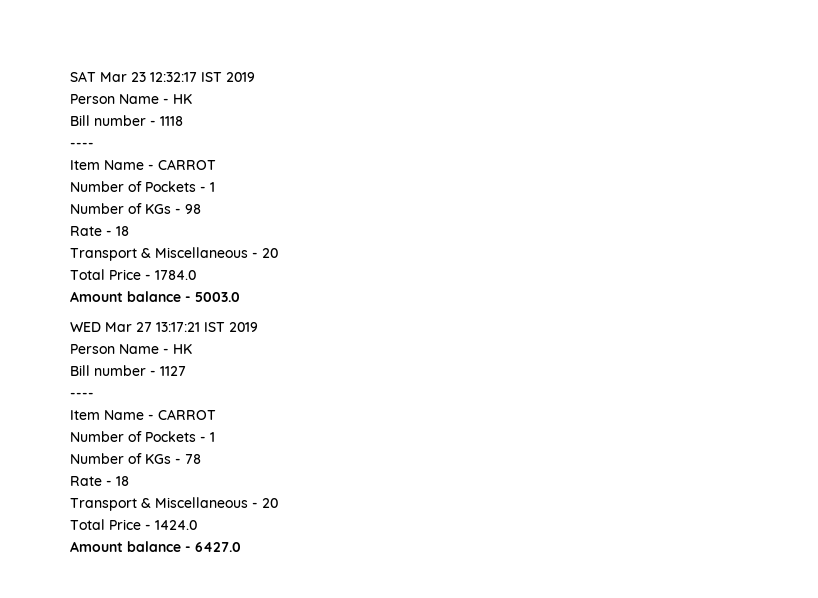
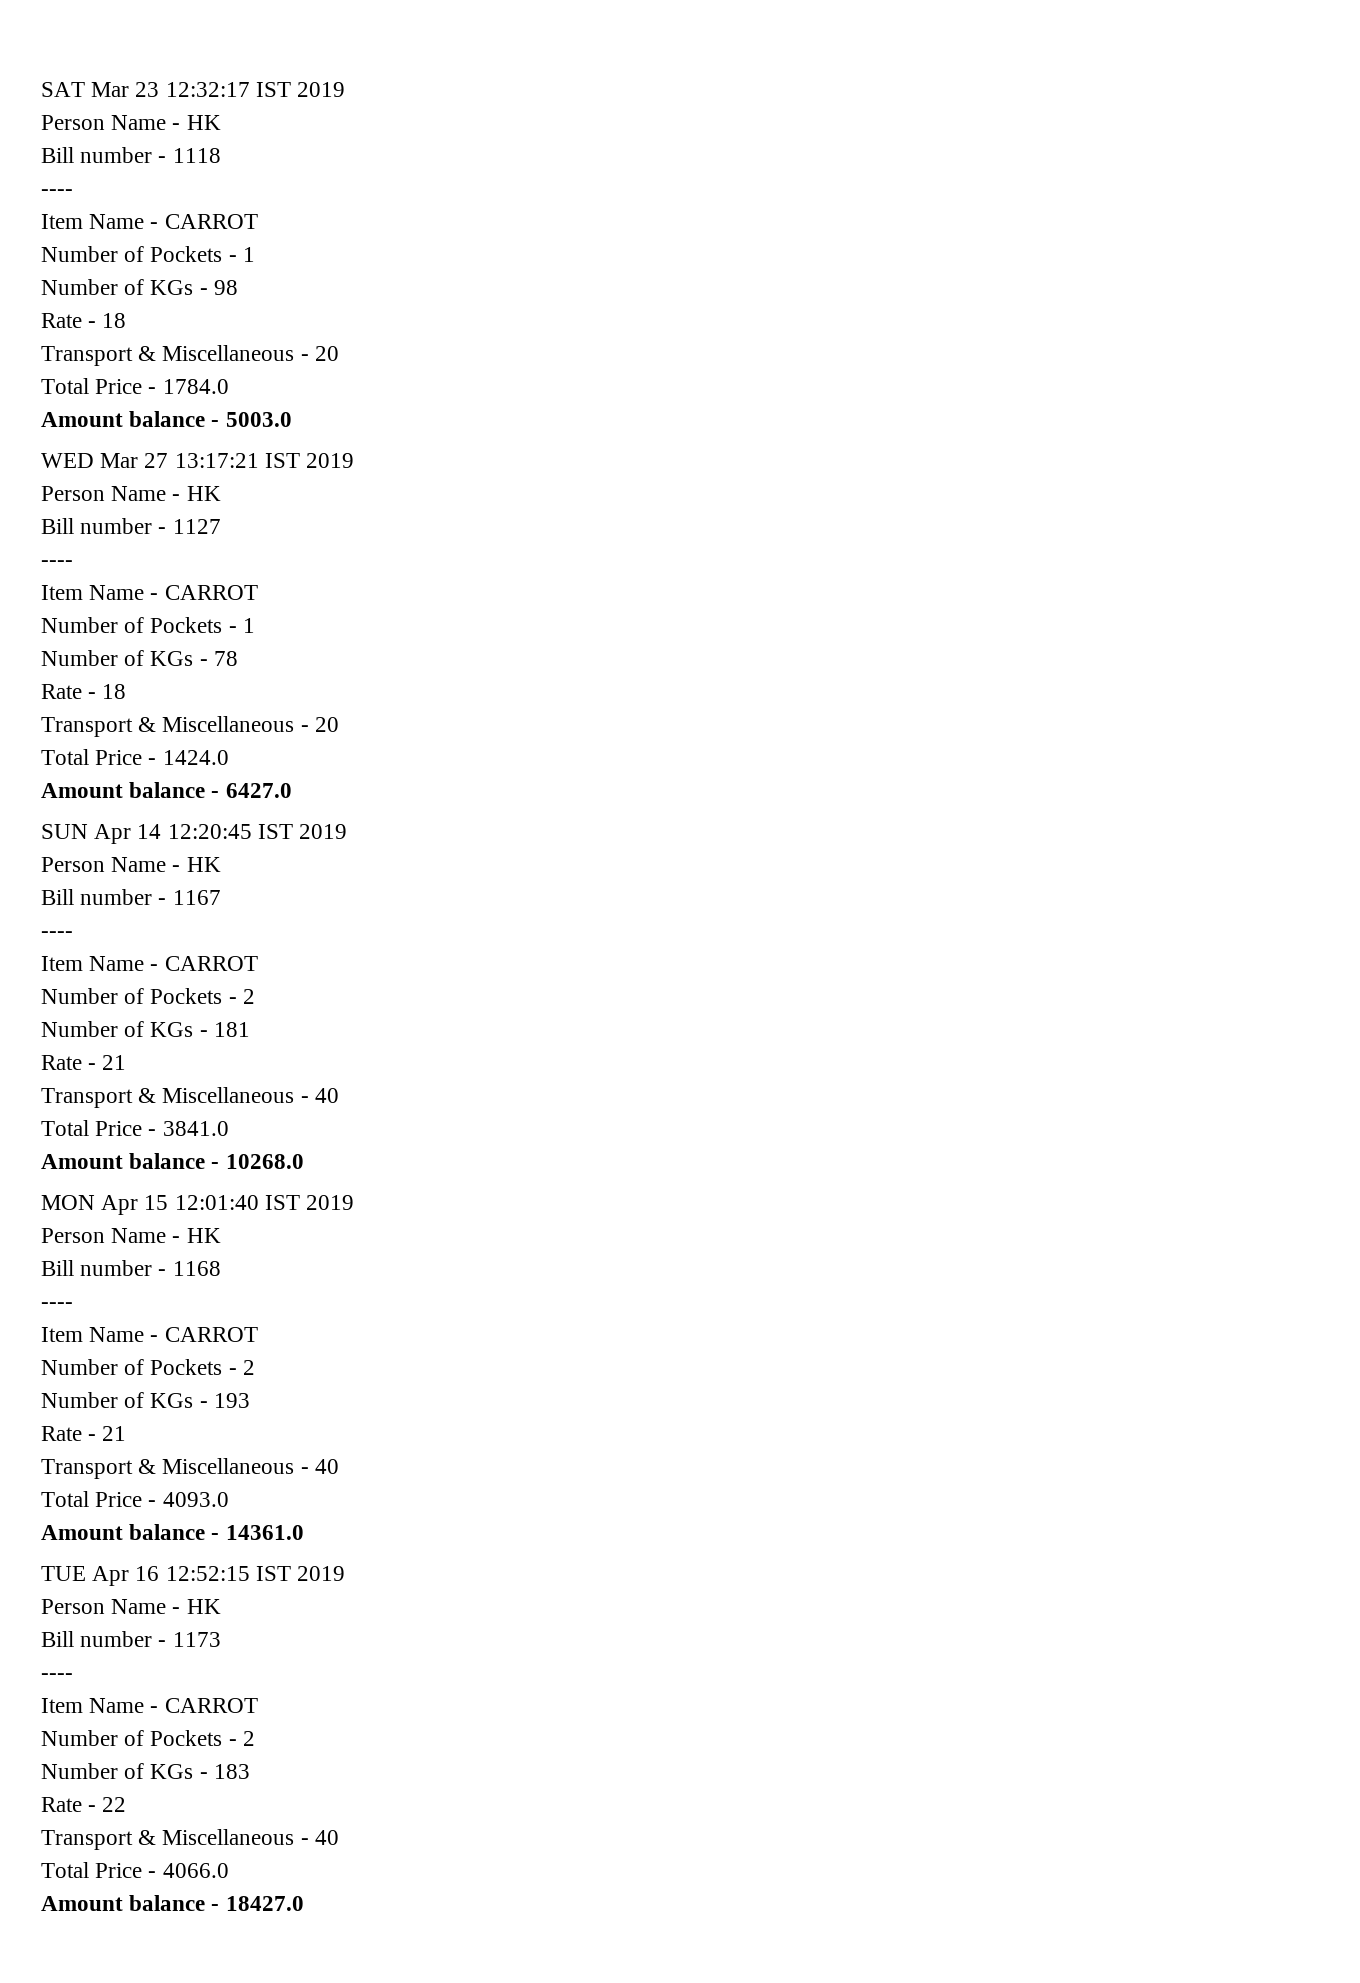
(241, 547) none -> [41,824,348,844] [41,857,221,872] [41,889,221,905] [41,931,73,938] [41,956,258,971] [41,988,255,1004] [41,1021,250,1037] [41,1055,127,1070] [41,1087,339,1108] [41,1120,229,1136] [41,1153,304,1169] [41,1195,355,1215] [41,1228,221,1243] [41,1260,221,1276] [41,1302,73,1309] [41,1327,258,1342] [41,1359,255,1375] [41,1392,250,1408] [41,1426,127,1441] [41,1458,339,1479] [41,1491,229,1507] [41,1524,304,1540] [41,1566,346,1586] [41,1599,221,1614] [41,1631,221,1647] [41,1673,73,1680] [41,1698,258,1713] [41,1730,255,1746] [41,1763,250,1779] [41,1797,127,1812] [41,1829,339,1850] [41,1862,229,1878] [41,1895,304,1911] // SUN Apr 14 12:20:45 IST 2019 // Person Name - HK // Bill number - 1167 // ---- // Item Name - CARROT // Number of Pockets - 2 // Number of KGs - 181 // Rate - 21 // Transport & Miscellaneous - 40 // Total Price - 3841.0 // Amount balance - 10268.0 // MON Apr 15 12:01:40 IST 2019 // Person Name - HK // Bill number - 1168 // ---- // Item Name - CARROT // Number of Pockets - 2 // Number of KGs - 193 // Rate - 21 // Transport & Miscellaneous - 40 // Total Price - 4093.0 // Amount balance - 14361.0 // TUE Apr 16 12:52:15 IST 2019 // Person Name - HK // Bill number - 1173 // ---- // Item Name - CARROT // Number of Pockets - 2 // Number of KGs - 183 // Rate - 22 // Transport & Miscellaneous - 40 // Total Price - 4066.0 // Amount balance - 18427.0

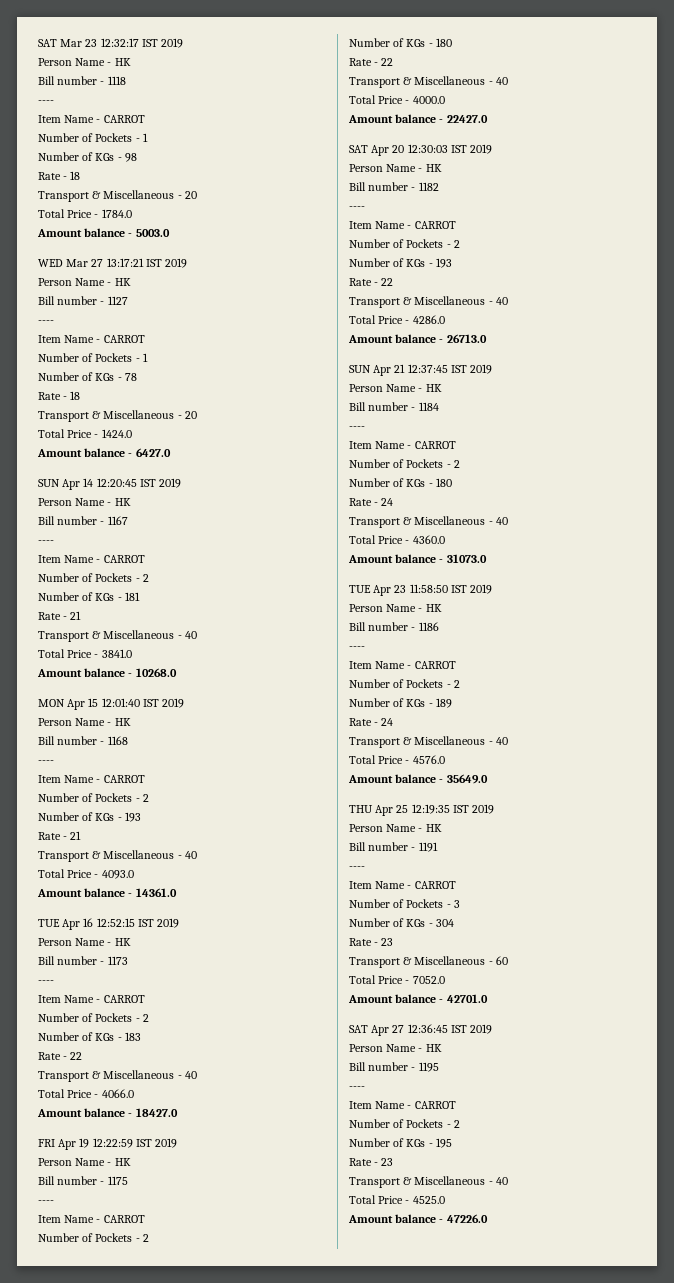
(304, 1903) none -> [38,1138,178,1150] [38,1158,131,1166] [38,1176,128,1185] [38,1200,54,1204] [38,1215,145,1223] [38,1233,149,1242] [349,38,452,47] [349,58,394,66] [349,76,508,88] [349,95,445,104] [348,114,488,123] [349,144,493,156] [349,164,442,172] [349,182,439,191] [349,206,365,210] [349,221,456,229] [349,239,460,248] [349,258,452,268] [349,278,394,286] [349,296,508,308] [349,315,445,324] [348,334,487,343] [349,364,493,376] [349,384,442,392] [349,402,439,411] [349,426,365,430] [349,441,456,449] [349,459,460,468] [349,478,452,487] [349,498,394,506] [349,516,508,528] [349,535,445,544] [348,554,487,563] [349,584,493,596] [349,604,442,612] [349,622,439,631] [349,646,365,650] [349,661,456,669] [349,679,460,688] [349,698,452,708] [349,718,394,726] [349,736,508,748] [349,755,445,764] [348,774,488,784] [349,804,495,816] [349,824,442,832] [349,842,438,852] [349,866,365,870] [349,881,456,889] [349,899,460,908] [349,918,454,927] [349,938,394,946] [349,956,508,968] [349,975,445,984] [348,994,488,1003] [349,1024,493,1036] [349,1044,442,1052] [349,1062,439,1072] [349,1086,365,1090] [349,1101,456,1109] [349,1119,460,1128] [349,1138,452,1148] [349,1158,394,1166] [349,1176,508,1188] [349,1195,445,1204] [348,1214,488,1223] // FRI Apr 19 12:22:59 IST 2019 // Person Name - HK // Bill number - 1175 // ---- // Item Name - CARROT // Number of Pockets - 2 // Number of KGs - 180 // Rate - 22 // Transport & Miscellaneous - 40 // Total Price - 4000.0 // Amount balance - 22427.0 // SAT Apr 20 12:30:03 IST 2019 // Person Name - HK // Bill number - 1182 // ---- // Item Name - CARROT // Number of Pockets - 2 // Number of KGs - 193 // Rate - 22 // Transport & Miscellaneous - 40 // Total Price - 4286.0 // Amount balance - 26713.0 // SUN Apr 21 12:37:45 IST 2019 // Person Name - HK // Bill number - 1184 // ---- // Item Name - CARROT // Number of Pockets - 2 // Number of KGs - 180 // Rate - 24 // Transport & Miscellaneous - 40 // Total Price - 4360.0 // Amount balance - 31073.0 // TUE Apr 23 11:58:50 IST 2019 // Person Name - HK // Bill number - 1186 // ---- // Item Name - CARROT // Number of Pockets - 2 // Number of KGs - 189 // Rate - 24 // Transport & Miscellaneous - 40 // Total Price - 4576.0 // Amount balance - 35649.0 // THU Apr 25 12:19:35 IST 2019 // Person Name - HK // Bill number - 1191 // ---- // Item Name - CARROT // Number of Pockets - 3 // Number of KGs - 304 // Rate - 23 // Transport & Miscellaneous - 60 // Total Price - 7052.0 // Amount balance - 42701.0 // SAT Apr 27 12:36:45 IST 2019 // Person Name - HK // Bill number - 1195 // ---- // Item Name - CARROT // Number of Pockets - 2 // Number of KGs - 195 // Rate - 23 // Transport & Miscellaneous - 40 // Total Price - 4525.0 // Amount balance - 47226.0

